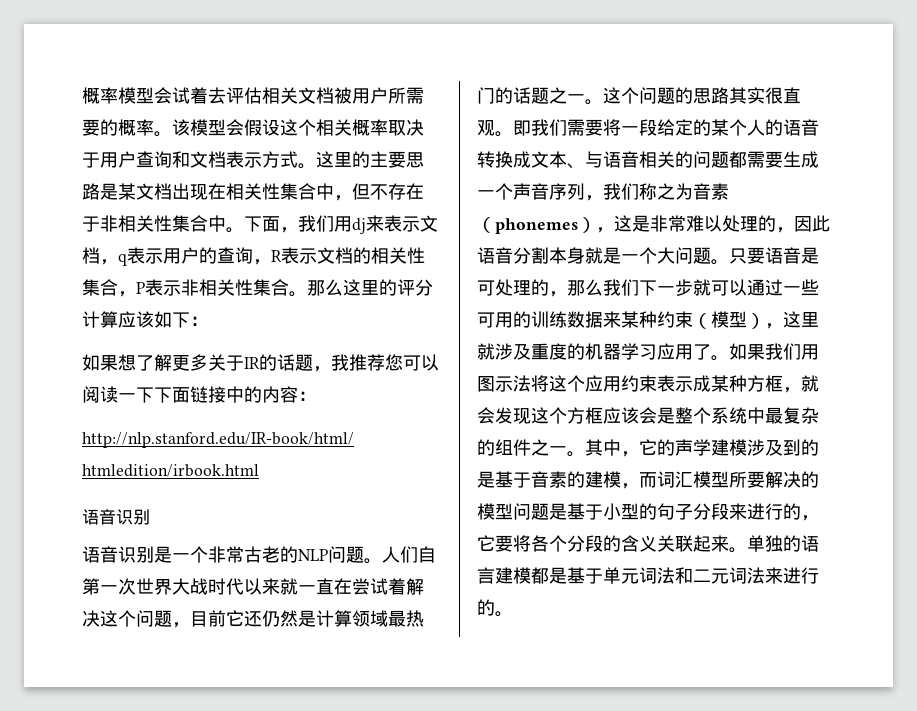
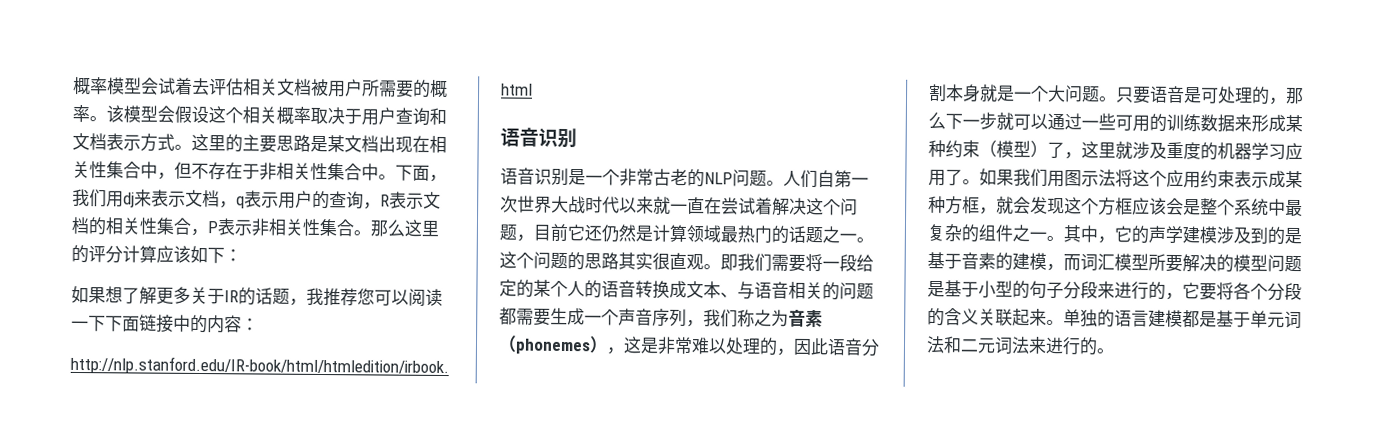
[603,279,639,296] 我们 -> (946, 120) none
(621, 319) none -> [1251,114,1286,132] 形成
(765, 321) none -> [1047,141,1065,159] 了

